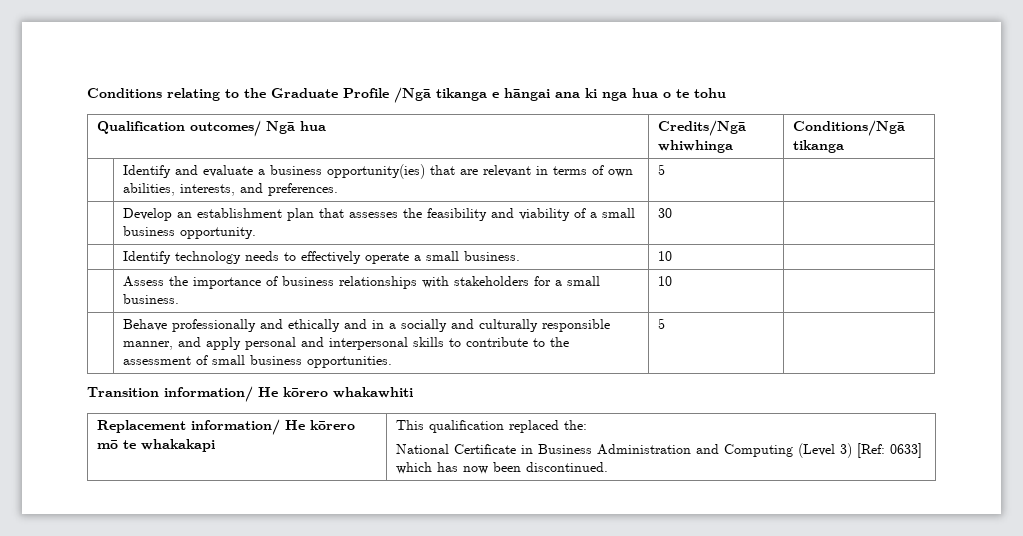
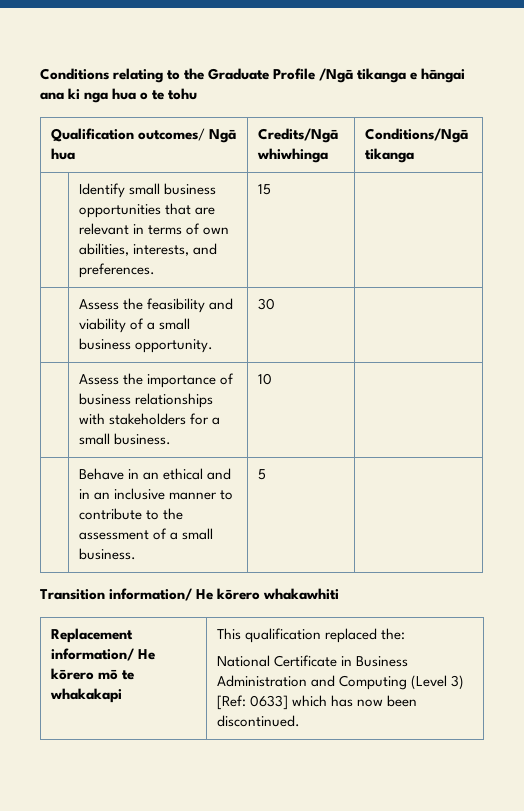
[174,164,425,179] and evaluate a business opportunity(ies) -> [128,183,216,195] [78,204,161,218] small business opportunities
[657,164,665,175] [122,208,398,221] 5 | // | Develop an establishment plan that assesses -> [257,184,271,195] [78,299,119,310] 15 | // | Assess
[122,251,520,264] [657,251,672,261] // | Identify technology needs to effectively operate a small business. | 10 | -> (275, 304) none
[171,319,610,332] [122,337,444,350] professionally and ethically and in a socially and culturally responsible manner, and apply personal and interpersonal skills -> [127,468,231,480] [78,488,217,500] in an ethical and in an inclusive manner
[211,355,392,368] small business opportunities. -> [169,528,213,540] [78,548,136,560] a small business.

